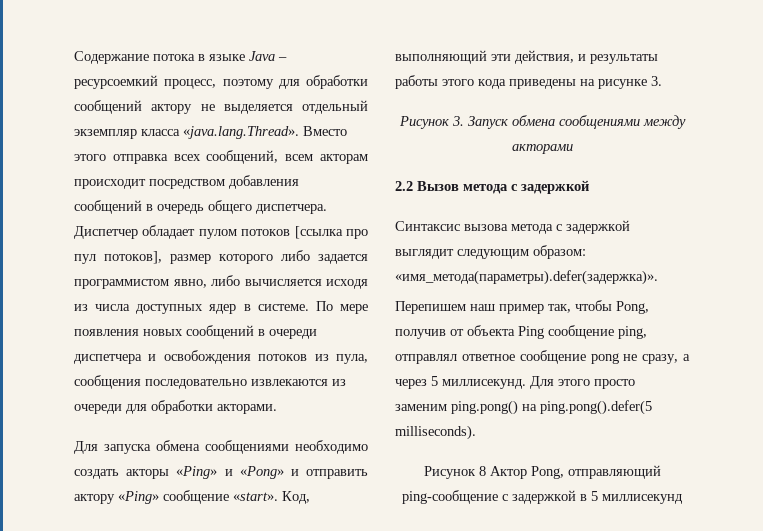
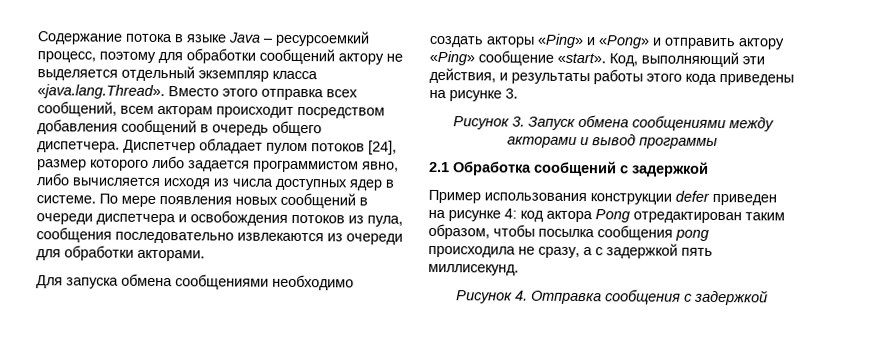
[294,226,368,239] [74,251,162,264] [ссылка про пул потоков], -> [368,140,397,155] [24],
[395,180,589,194] [395,220,630,234] [395,245,586,259] [395,270,658,285] [395,300,649,314] [395,325,647,339] [395,350,690,364] [395,376,635,389] [395,400,652,415] [395,425,476,440] [423,465,661,479] [402,490,683,504] // 2.2 Вызов метода с задержкой // Синтаксис вызова метода с задержкой выглядит следующим образом: «имя_метода(параметры).defer(задержка)». // Перепишем наш пример так, чтобы Pong, получив от объекта Ping сообщение ping, отправлял ответное сообщение pong не сразу, а через 5 миллисекунд. Для этого просто заменим ping.pong() на ping.pong().defer(5 milliseconds). // Рисунок 8 Актор Pong, отправляющий ping-сообщение с задержкой в 5 миллисекунд -> [580,134,718,150] [429,160,709,177] [428,189,777,206] [428,208,785,224] [428,223,709,241] [428,243,713,259] [428,263,519,276] [455,289,768,306] и вывод программы // 2.1 Обработка сообщений с задержкой // Пример использования конструкции defer приведен на рисунке 4: код актора Pong отредактирован таким образом, чтобы посылка сообщения pong происходила не сразу, а с задержкой пять миллисекунд. // Рисунок 4. Отправка сообщения с задержкой

